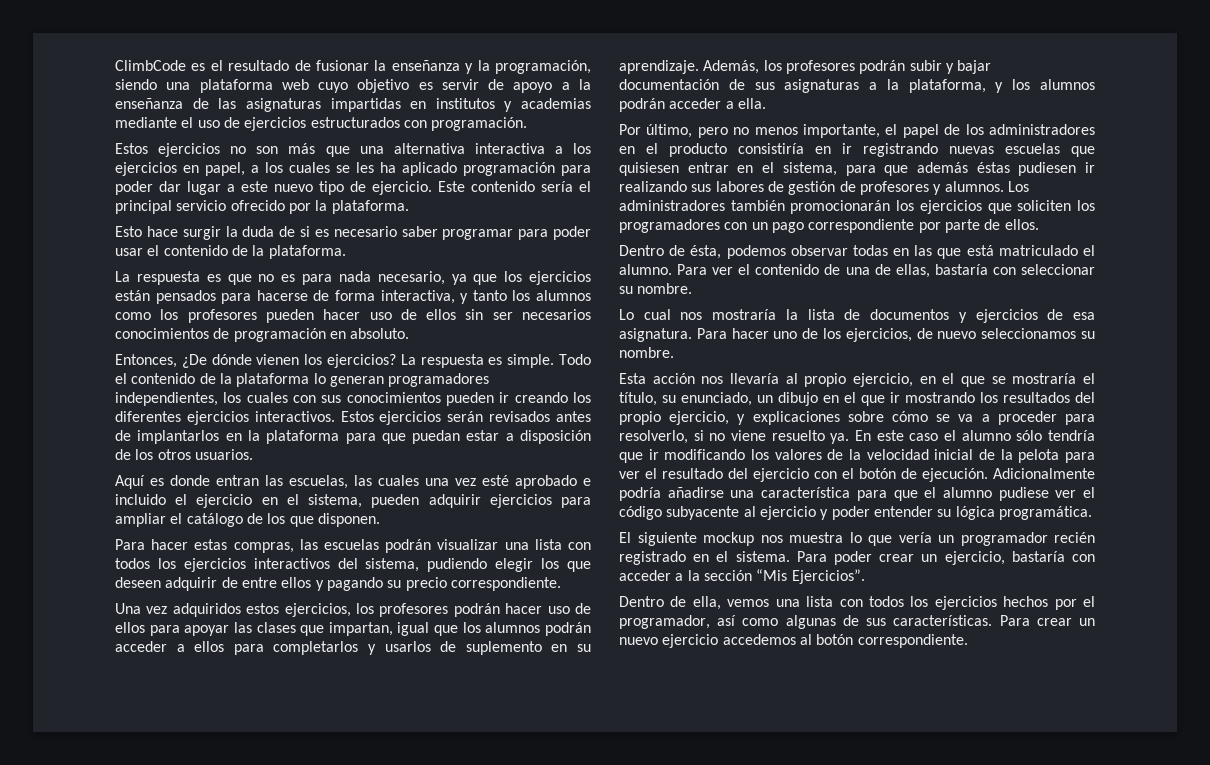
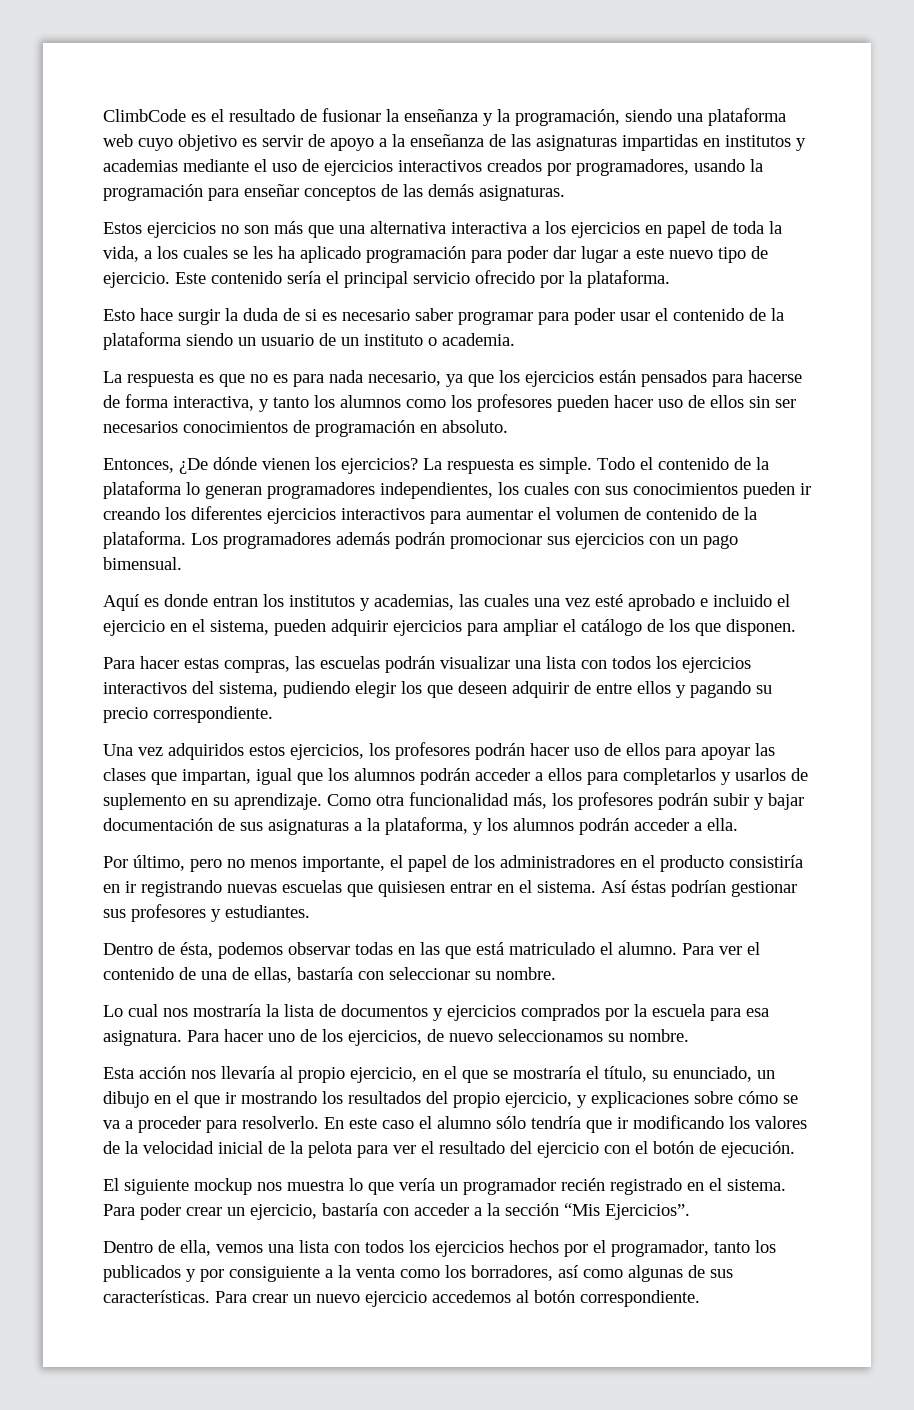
[310,117,528,131] estructurados con programación. -> [398,159,763,176] [103,184,565,201] interactivos creados por programadores, usando la programación para enseñar conceptos de las demás asignaturas.
[205,162,245,176] papel, -> [667,221,782,238] [103,246,139,262] papel de toda la vida,
[268,245,346,259] plataforma. -> [103,332,515,350] plataforma siendo un usuario de un instituto o academia.
[254,411,592,425] [115,430,591,444] [115,449,253,460] interactivos. Estos ejercicios serán revisados antes de implantarlos en la plataforma para que puedan estar a disposición de los otros usuarios. -> [341,507,757,524] [103,531,738,549] [103,557,182,570] interactivos para aumentar el volumen de contenido de la plataforma. Los programadores además podrán promocionar sus ejercicios con un pago bimensual.
[265,475,348,489] las escuelas, -> [263,594,454,611] los institutos y academias,
[703,60,760,74] Además, -> [327,792,547,809] Como otra funcionalidad más,
[782,162,1095,176] [619,181,1029,195] [619,200,1095,214] [619,219,1039,233] sistema, para que además éstas pudiesen ir realizando sus labores de gestión de profesores y alumnos. Los administradores también promocionarán los ejercicios que soliciten los programadores con un pago correspondiente por parte de ellos. -> [537,880,797,897] [103,904,310,922] sistema. Así éstas podrían gestionar sus profesores y estudiantes.
[1047,309,1064,320] de -> [521,1004,741,1021] comprados por la escuela para
[619,430,850,444] resolverlo, si no viene resuelto ya. -> [242,1116,319,1129] resolverlo.
[993,468,1095,479] [619,487,1095,501] [619,506,1092,520] Adicionalmente podría añadirse una característica para que el alumno pudiese ver el código subyacente al ejercicio y poder entender su lógica programática. -> (795, 1149) none
(710, 622) none -> [714,1240,776,1253] [103,1265,553,1282] tanto los publicados y por consiguiente a la venta como los borradores,

